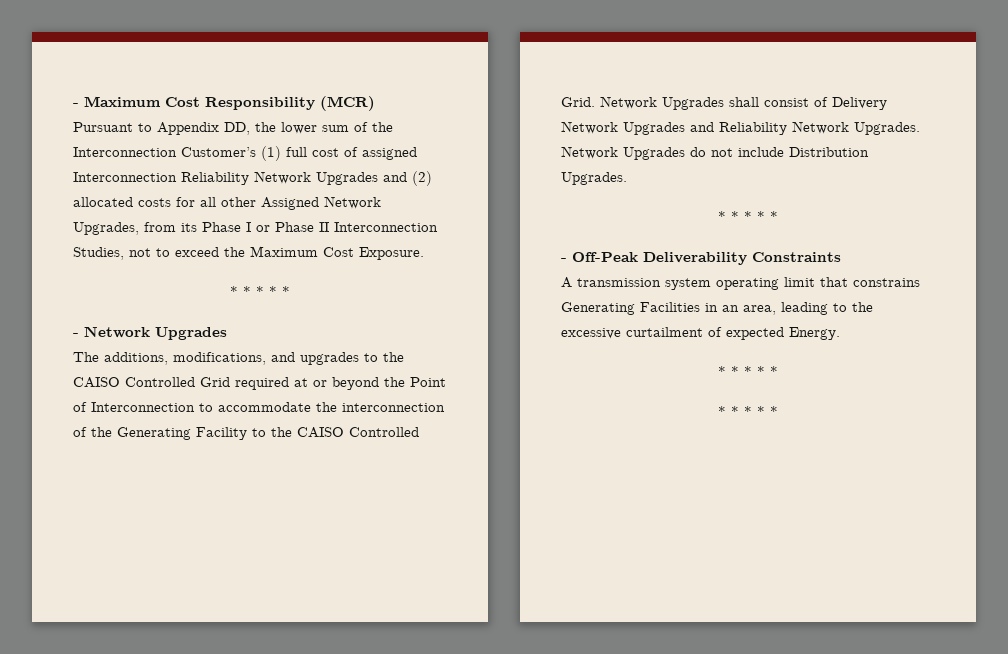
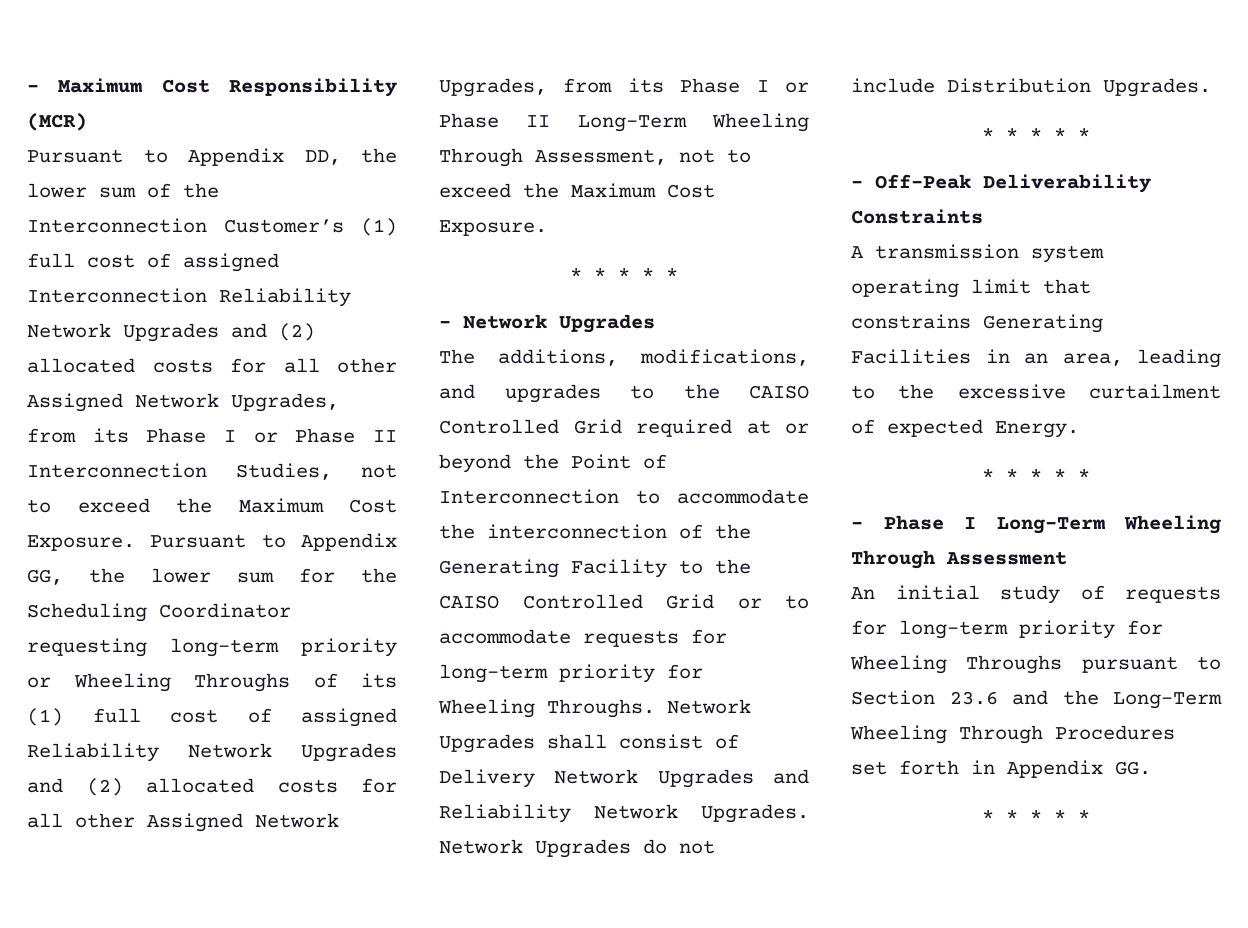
(424, 253) none -> [150,533,397,551] [27,568,397,585] [27,603,291,622] [27,638,397,657] [27,673,397,692] [27,708,397,727] [27,743,397,762] [27,778,397,796] [27,813,339,832] [439,78,809,97] [439,113,809,132] [439,148,751,167] [439,183,715,198] [439,220,547,236] Pursuant to Appendix GG, the lower sum for the Scheduling Coordinator requesting long-term priority or Wheeling Throughs of its (1) full cost of assigned Reliability Network Upgrades and (2) allocated costs for all other Assigned Network Upgrades, from its Phase I or Phase II Long-Term Wheeling Through Assessment, not to exceed the Maximum Cost Exposure.
[561,97,595,107] Grid. -> [666,594,809,609] [439,629,727,647] [439,664,703,683] [438,699,655,718] Grid or to accommodate requests for long-term priority for Wheeling Throughs.
(778, 371) none -> [851,515,1221,534] [851,550,1067,569] [851,585,1221,604] [851,620,1163,639] [850,655,1221,674] [851,690,1222,709] [850,725,1175,744] [851,760,1151,778] // - Phase I Long-Term Wheeling Through Assessment // An initial study of requests for long-term priority for Wheeling Throughs pursuant to Section 23.6 and the Long-Term Wheeling Through Procedures set forth in Appendix GG.

